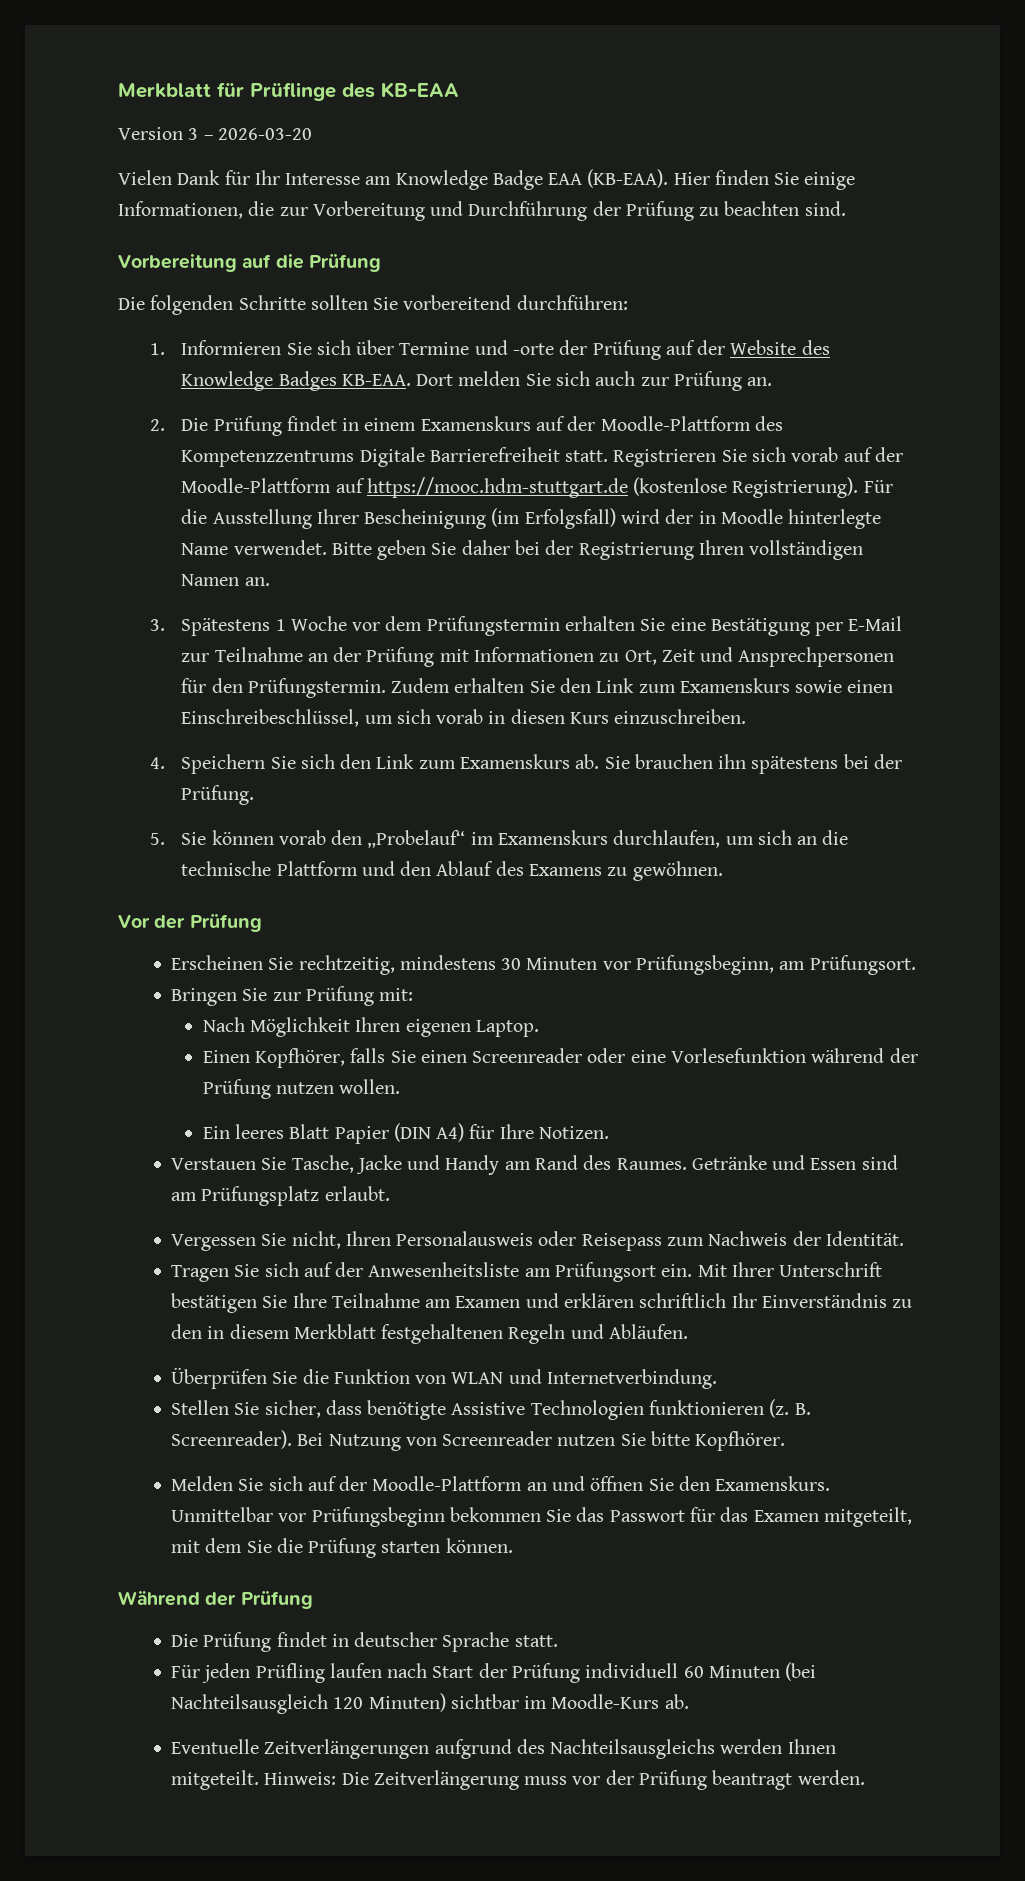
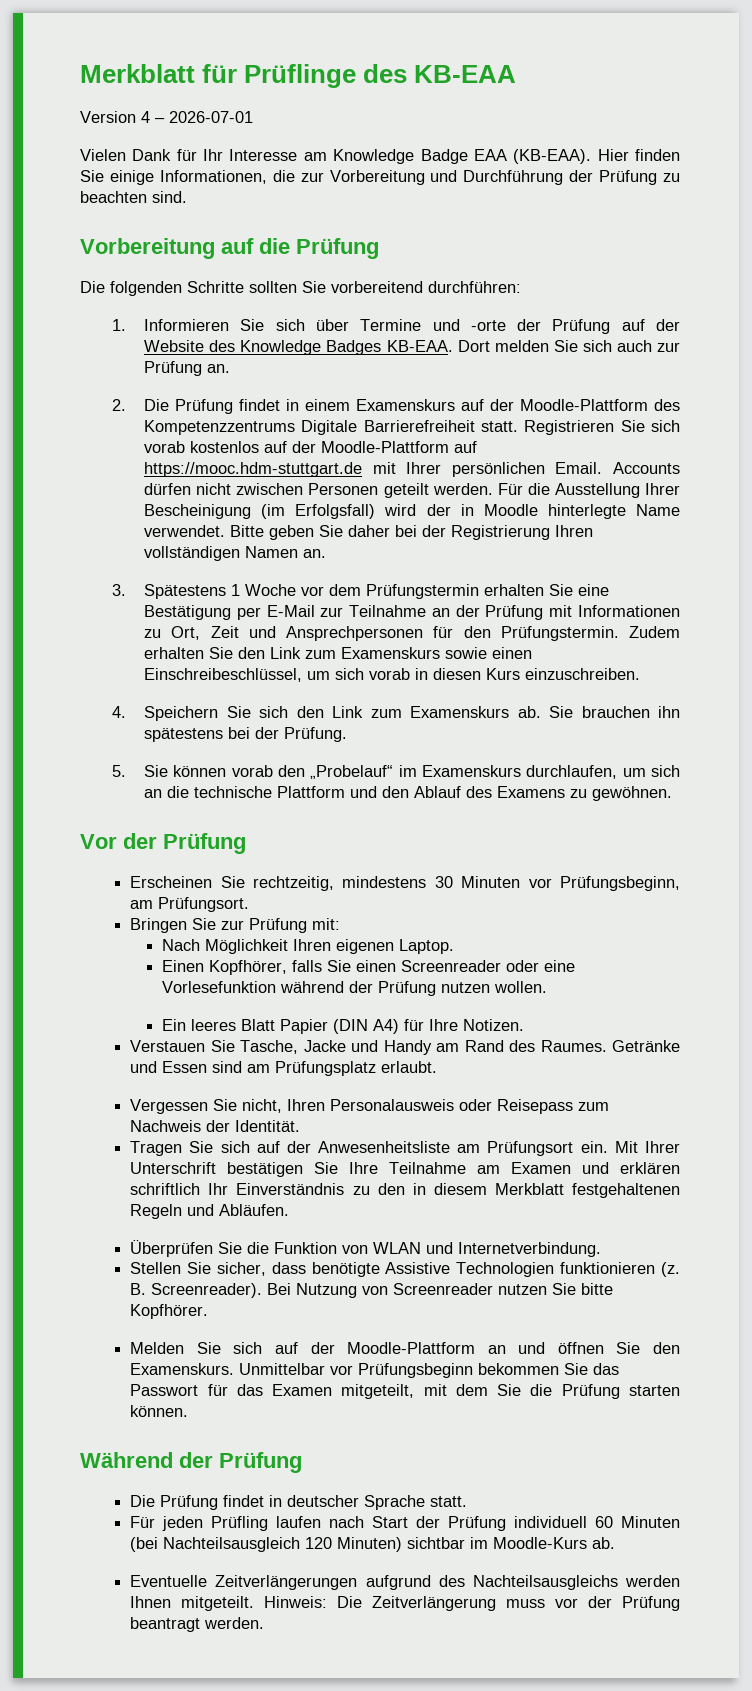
[188,128,312,140] 3 – 2026-03-20 -> [141,111,253,123] 4 – 2026-07-01
(839, 454) none -> [190,441,260,453] kostenlos
[633,477,859,498] (kostenlose Registrierung). -> [372,462,680,477] [144,483,493,498] mit Ihrer persönlichen Email. Accounts dürfen nicht zwischen Personen geteilt werden.

